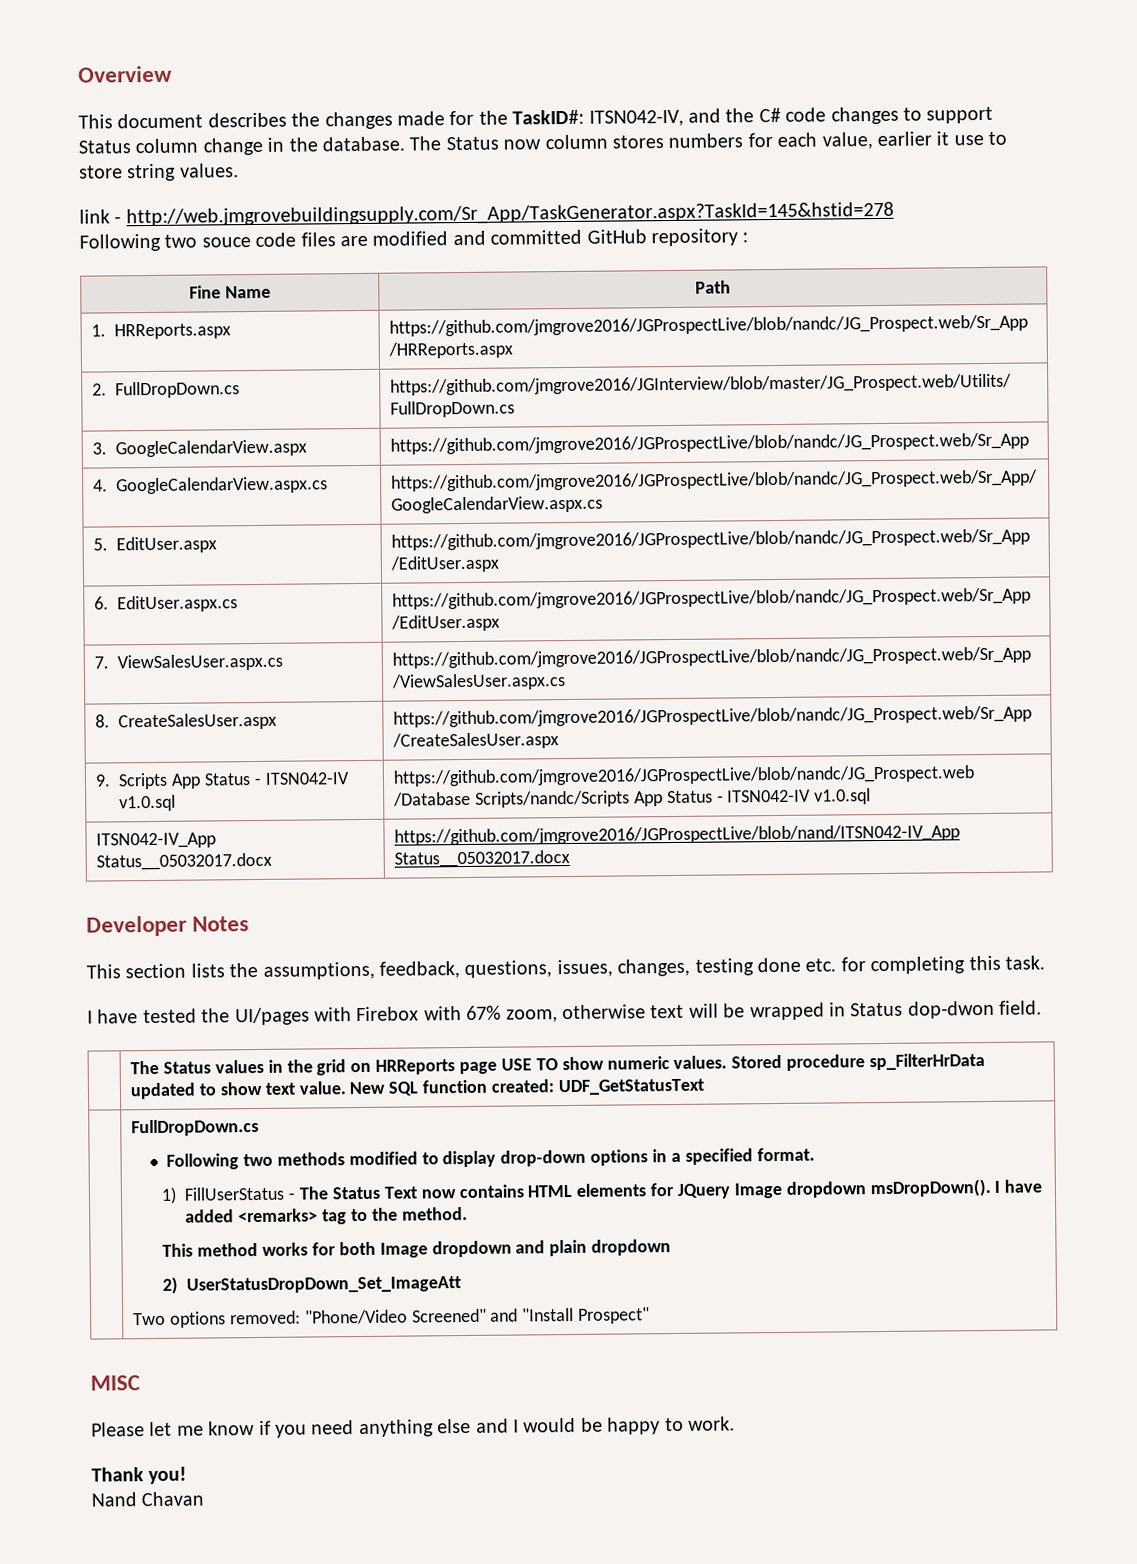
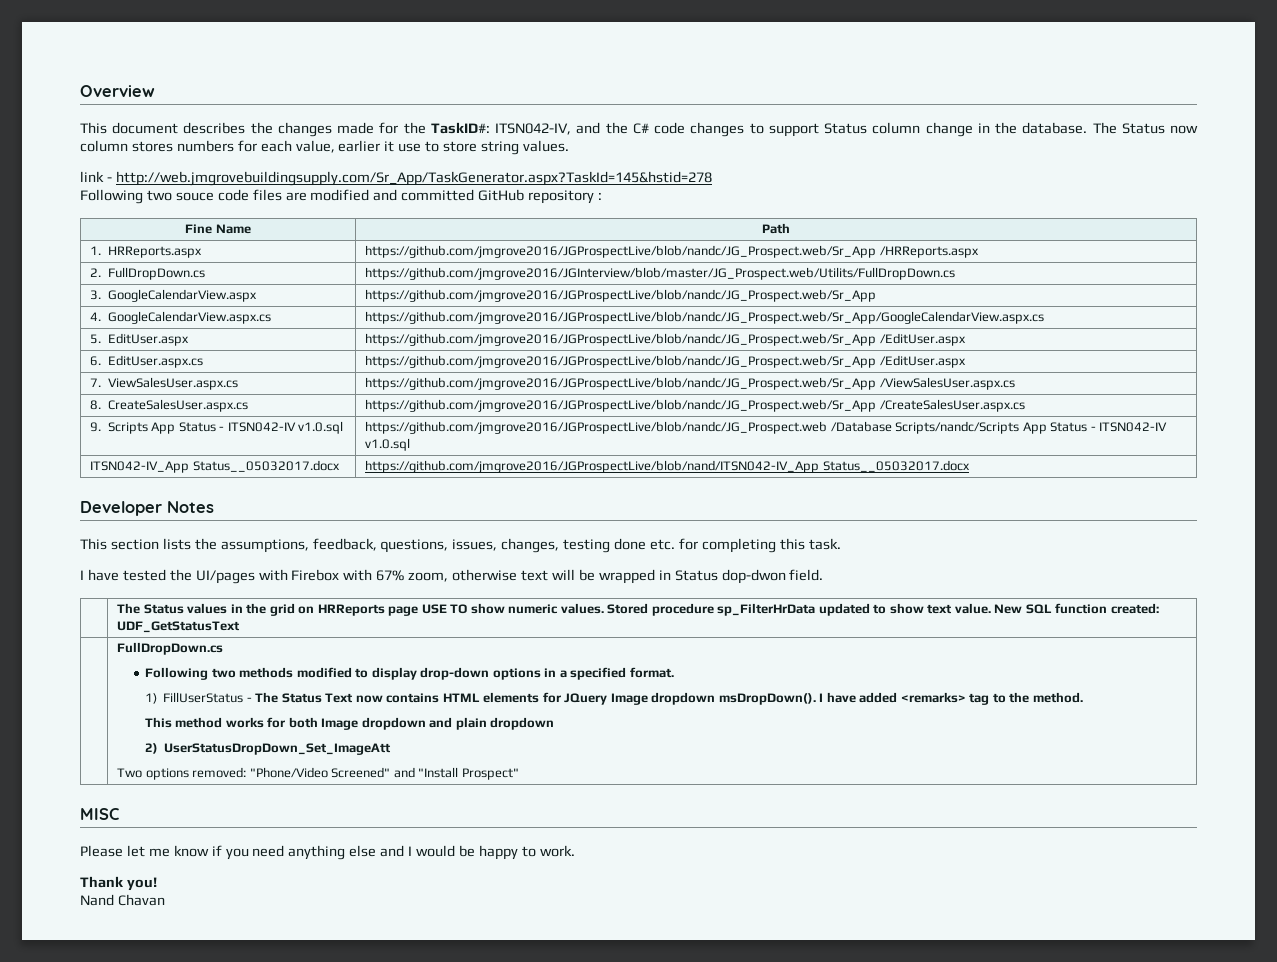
[118,712,278,731] [393,705,1033,728] [392,732,560,750] CreateSalesUser.aspx | https://github.com/jmgrove2016/JGProspectLive/blob/nandc/JG_Prospect.web/Sr_App /CreateSalesUser.aspx -> [107,399,248,412] [365,399,1025,412] CreateSalesUser.aspx.cs | https://github.com/jmgrove2016/JGProspectLive/blob/nandc/JG_Prospect.web/Sr_App /CreateSalesUser.aspx.cs

